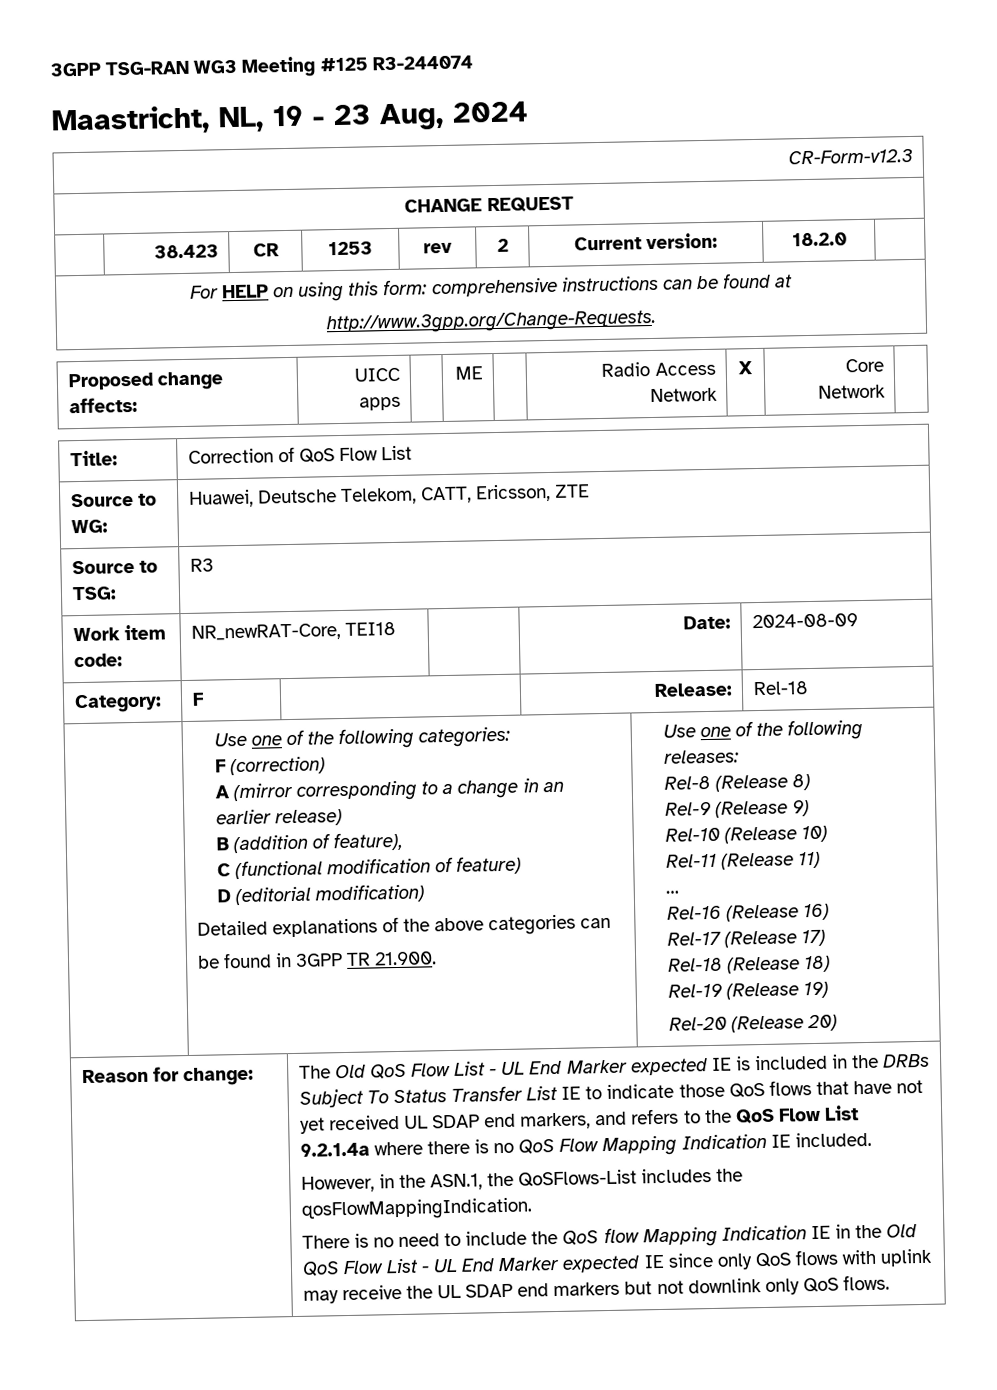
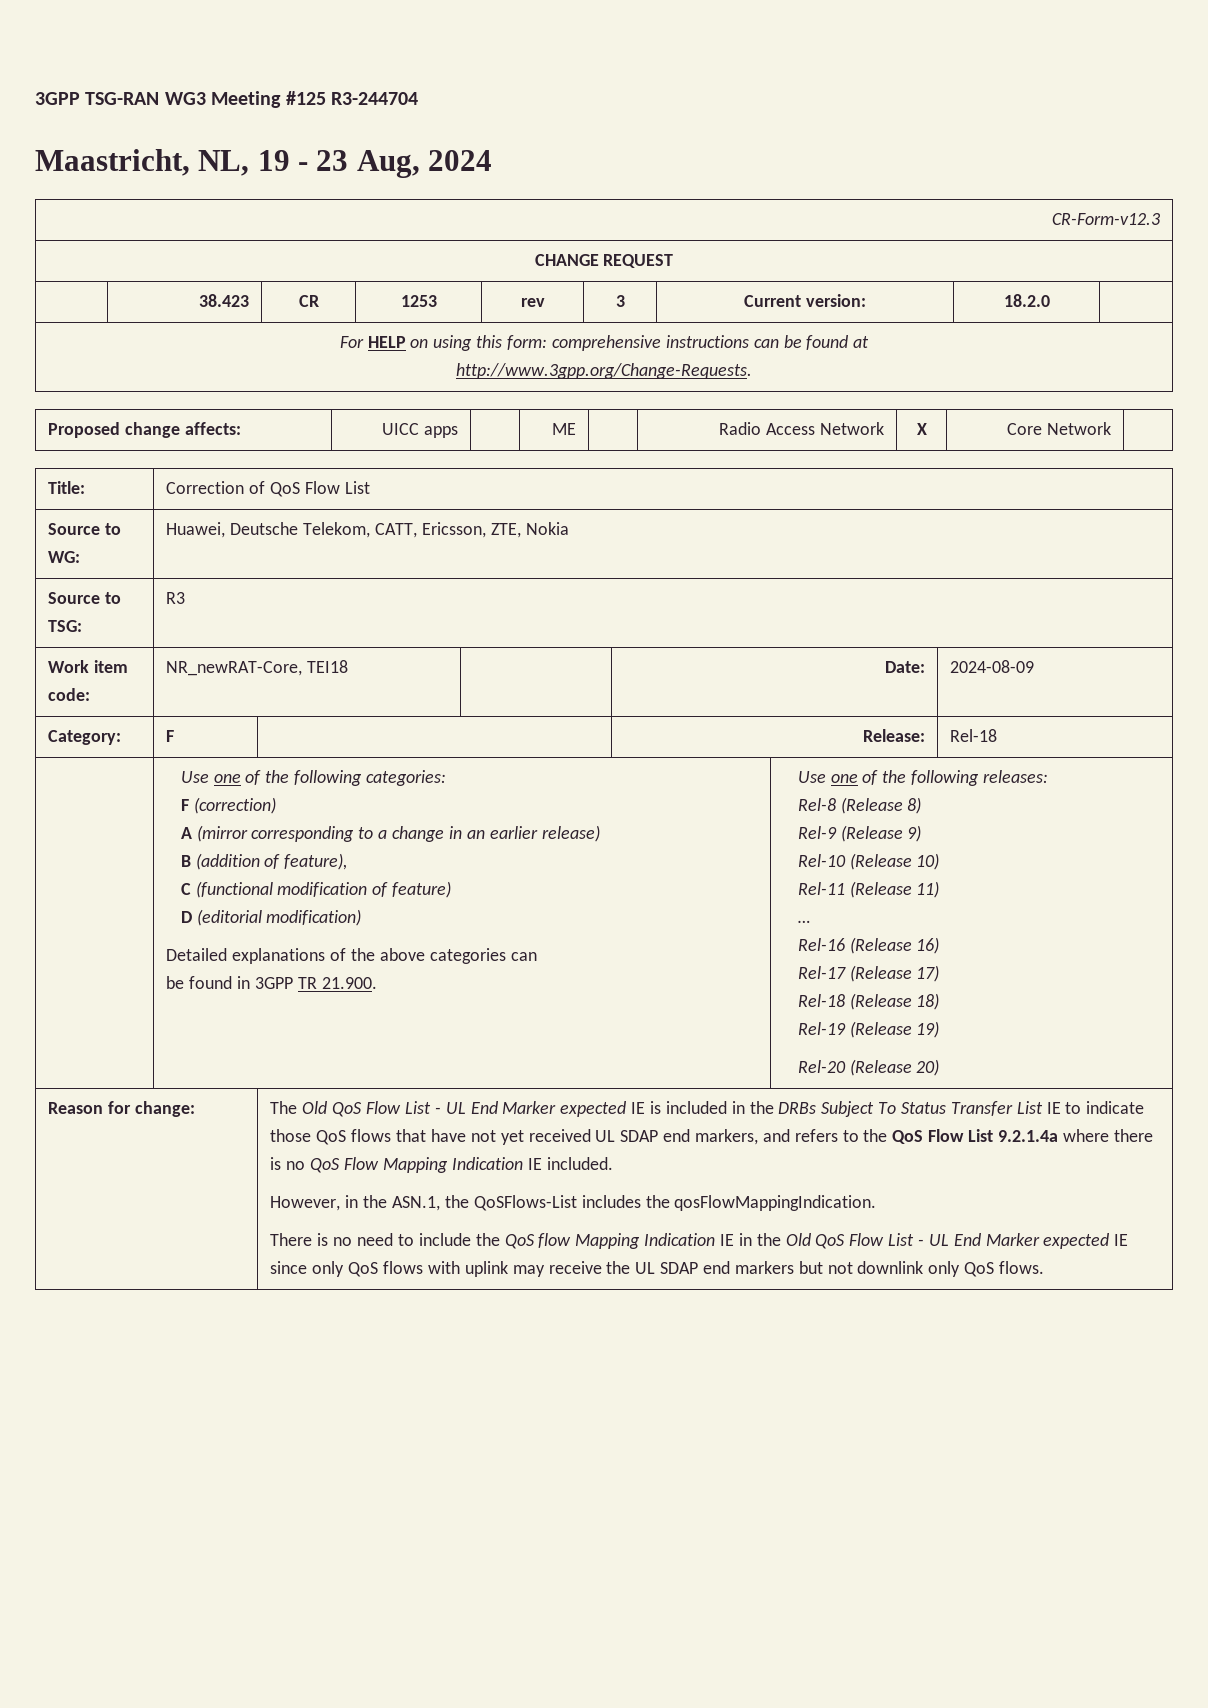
[371,55,473,71] R3-244074 -> [331,92,418,105] R3-244704
[496,238,509,252] 2 -> [615,295,625,307] 3
[554,484,591,498] ZTE -> [490,522,569,538] ZTE, Nokia

